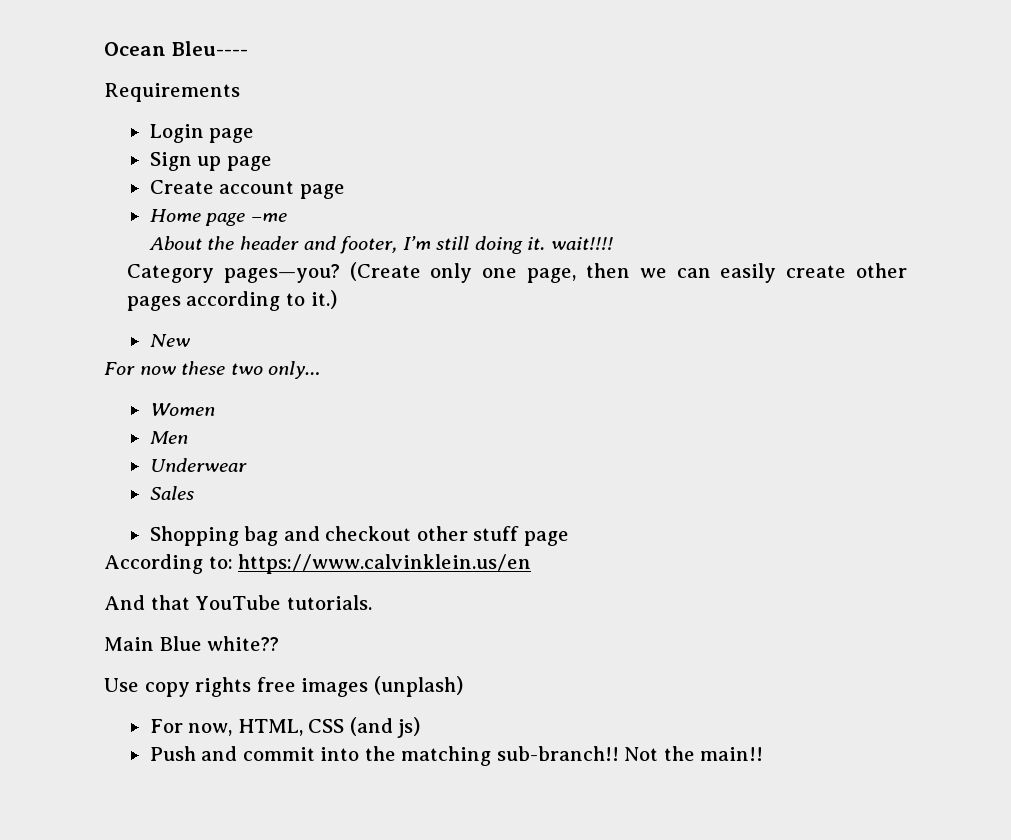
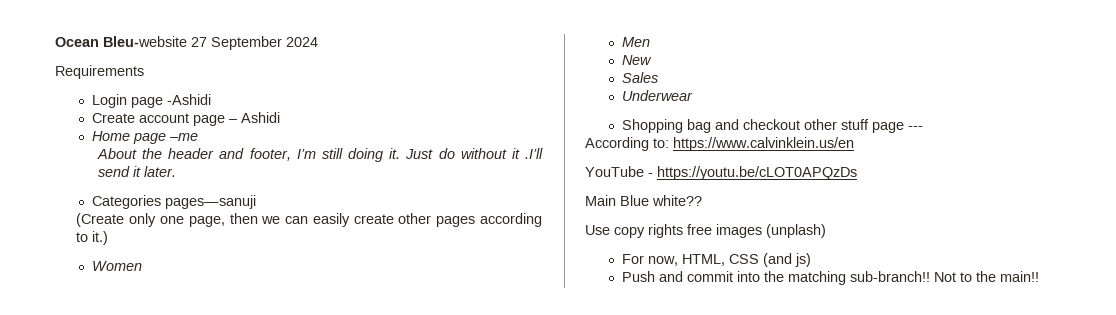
[171,41,248,56] Bleu---- -> [103,36,318,50] Bleu-website 27 September 2024
[149,152,272,171] // Sign up page -> [167,94,212,105] -Ashidi
(345, 191) none -> [229,112,281,123] – Ashidi
[550,237,613,250] [126,264,340,283] wait!!!! // Category pages—you? -> [405,148,543,159] [97,166,176,177] [92,195,257,209] Just do without it .I’ll send it later. // Categories pages—sanuji //
[149,334,190,347] [104,361,321,379] // New // For now these two only… -> (109, 238) none
[149,458,247,472] Underwear -> [622,55,653,65] New
(194, 493) none -> [622,90,694,101] // Underwear
(569, 538) none -> [908,126,924,130] ---
[104,595,372,610] And that YouTube tutorials. -> [585,166,857,180] YouTube - https://youtu.be/cLOT0APQzDs
(659, 754) none -> [960,272,973,282] to

